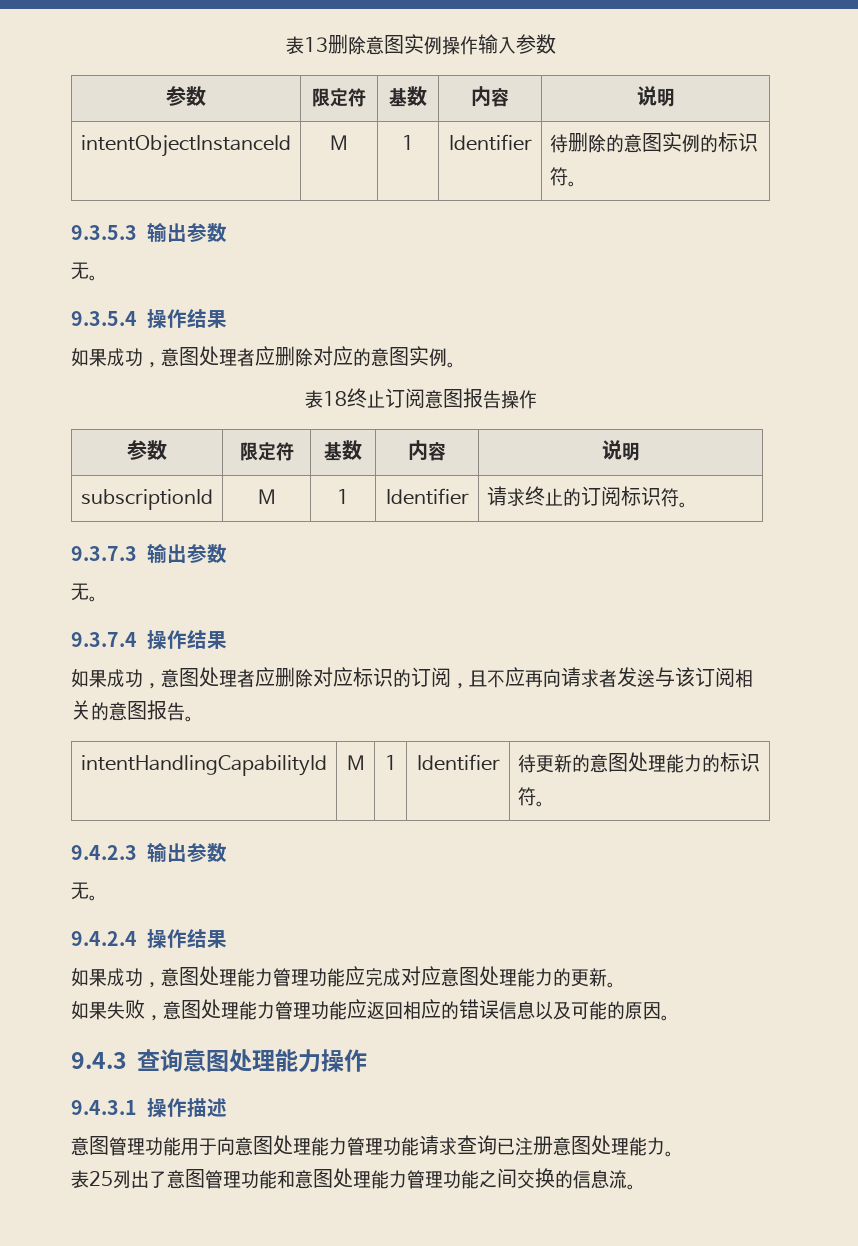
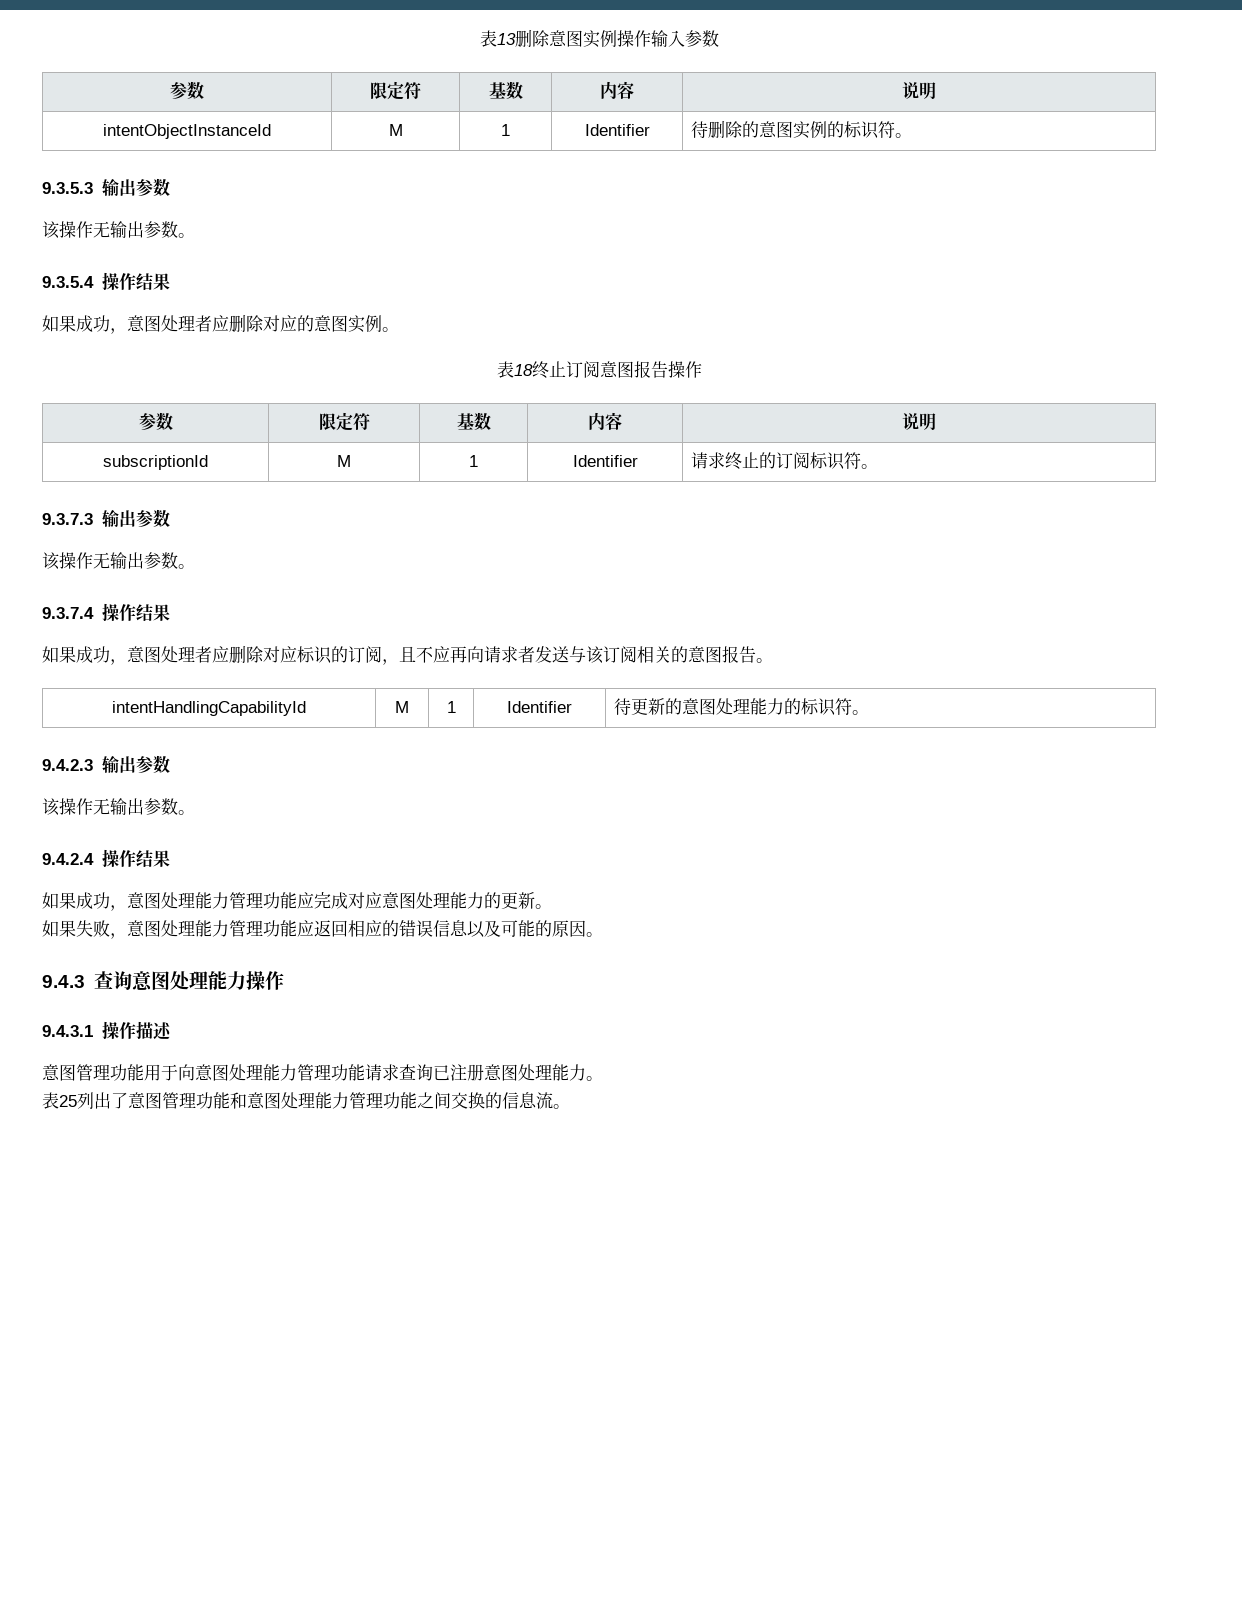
[71,262,89,280] 无 -> [42,221,178,239] 该操作无输出参数
[71,583,89,601] 无 -> [42,552,178,570] 该操作无输出参数
[71,882,89,900] 无 -> [42,798,178,816] 该操作无输出参数

